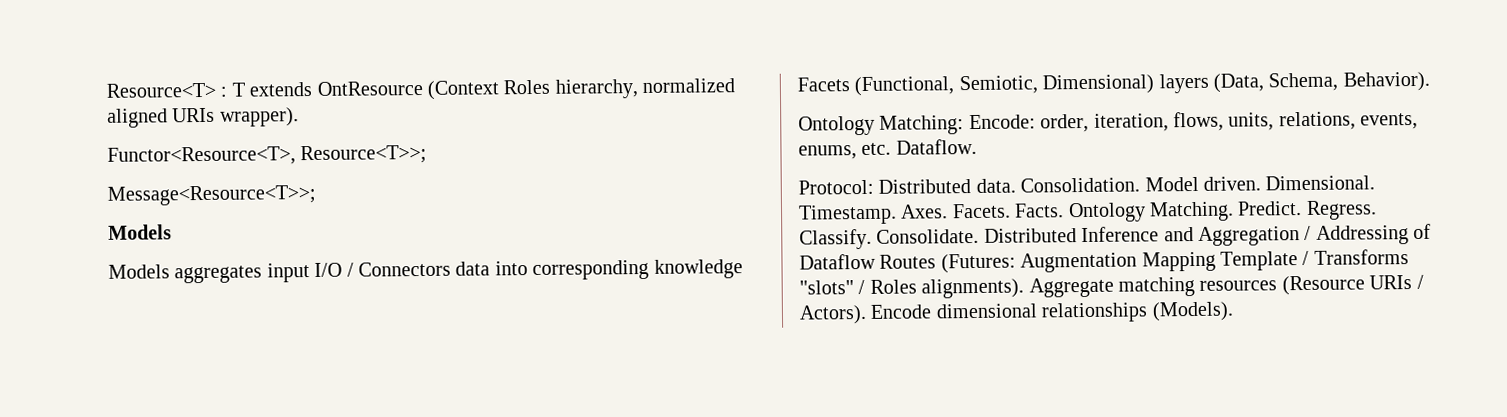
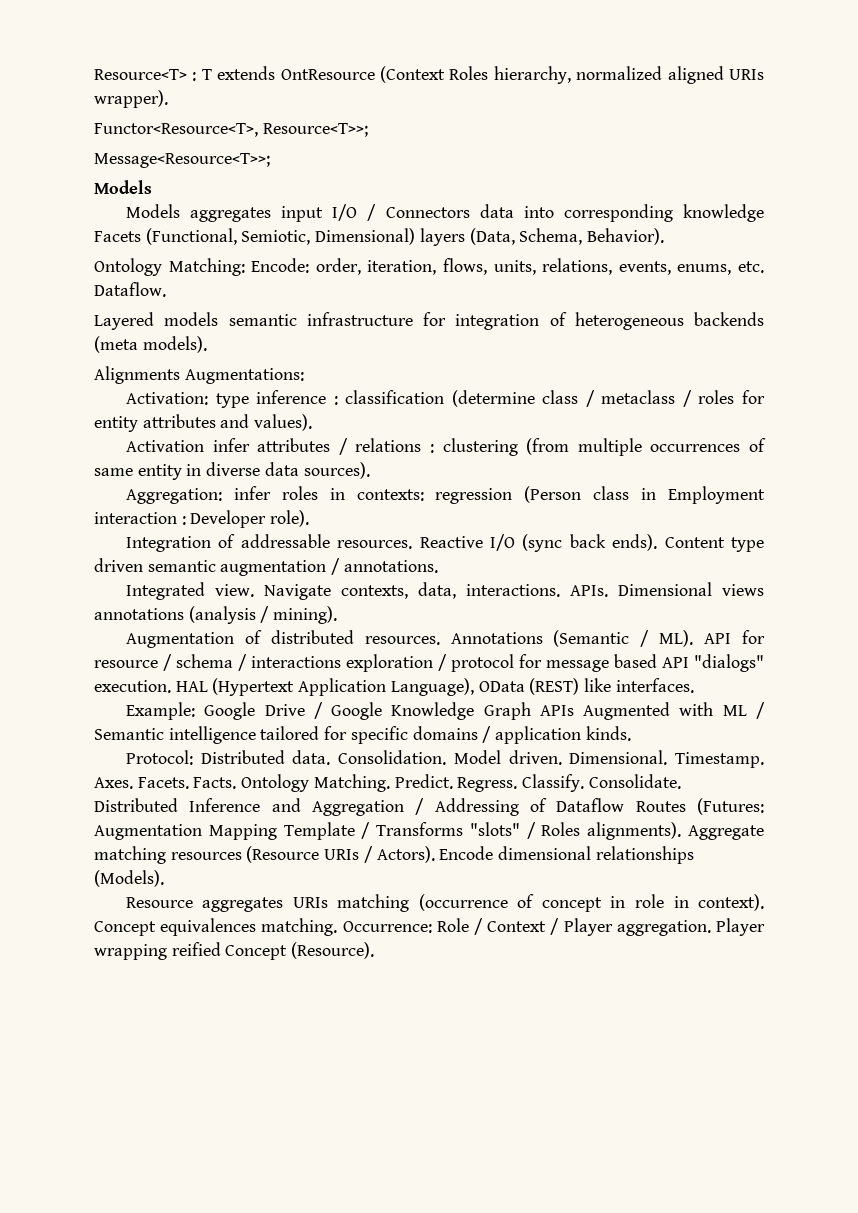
(977, 146) none -> [94,312,764,330] [94,336,207,353] [94,366,304,384] [125,390,766,408] [94,414,313,432] [125,438,766,456] [94,462,370,480] [125,486,765,504] [94,510,310,528] [125,534,765,552] [94,558,438,576] [125,582,765,600] [94,606,338,624] [125,630,765,648] [94,654,764,672] [94,678,694,696] [125,702,765,720] [94,726,631,744] // Layered models semantic infrastructure for integration of heterogeneous backends (meta models). // Alignments Augmentations: // Activation: type inference : classification (determine class / metaclass / roles for entity attributes and values). // Activation infer attributes / relations : clustering (from multiple occurrences of same entity in diverse data sources). // Aggregation: infer roles in contexts: regression (Person class in Employment interaction : Developer role). // Integration of addressable resources. Reactive I/O (sync back ends). Content type driven semantic augmentation / annotations. // Integrated view. Navigate contexts, data, interactions. APIs. Dimensional views annotations (analysis / mining). // Augmentation of distributed resources. Annotations (Semantic / ML). API for resource / schema / interactions exploration / protocol for message based API "dialogs" execution. HAL (Hypertext Application Language), OData (REST) like interfaces. // Example: Google Drive / Google Knowledge Graph APIs Augmented with ML / Semantic intelligence tailored for specific domains / application kinds.
(1234, 311) none -> [125,894,765,912] [94,918,765,936] [94,942,375,960] // Resource aggregates URIs matching (occurrence of concept in role in context). Concept equivalences matching. Occurrence: Role / Context / Player aggregation. Player wrapping reified Concept (Resource).

